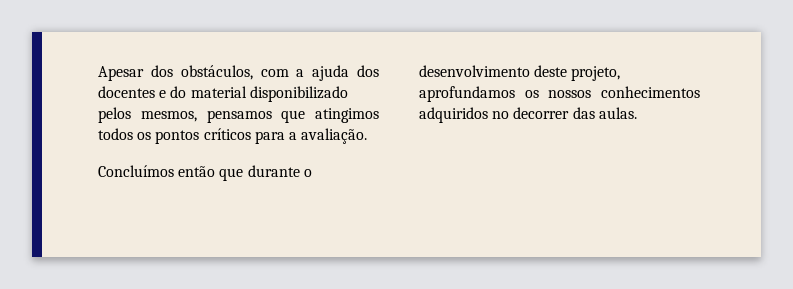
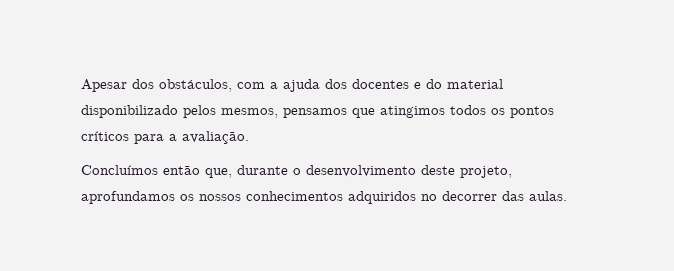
[219,168,244,181] que -> [205,168,232,178] que,

